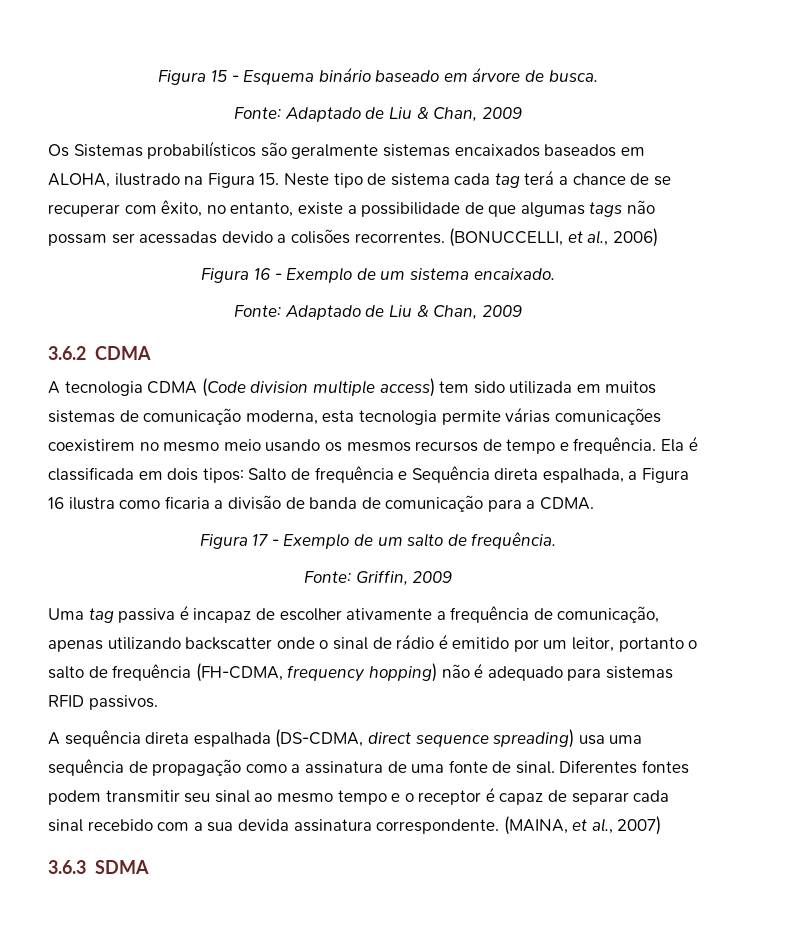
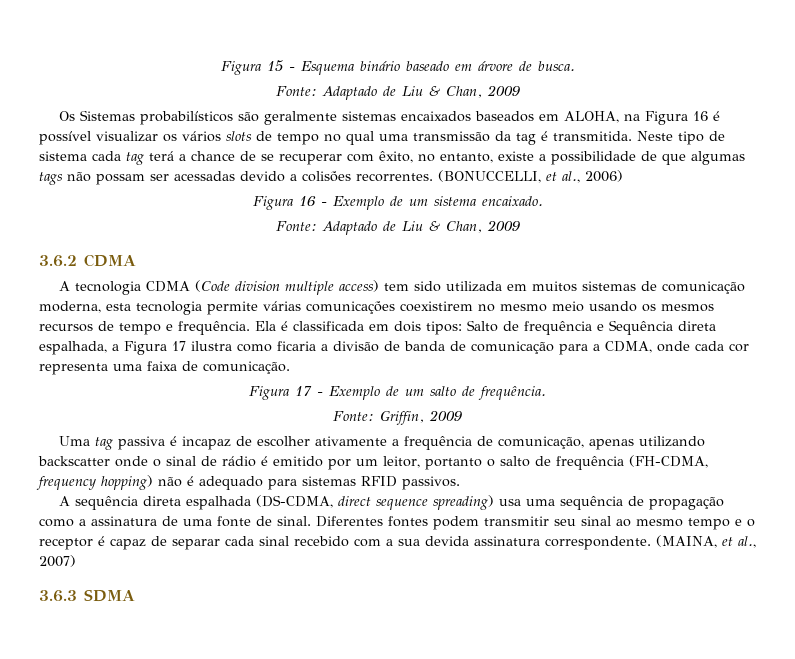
[114,173,180,186] ilustrado -> (619, 117) none
[259,173,280,185] 15. -> [692,111,720,121] [39,131,632,145] 16 é possível visualizar os vários slots de tempo no qual uma transmissão da tag é transmitida.
[48,497,64,509] 16 -> [172,341,186,351] 17
[540,497,595,510] CDMA. -> [605,341,749,353] [39,361,290,375] CDMA, onde cada cor representa uma faixa de comunicação.

